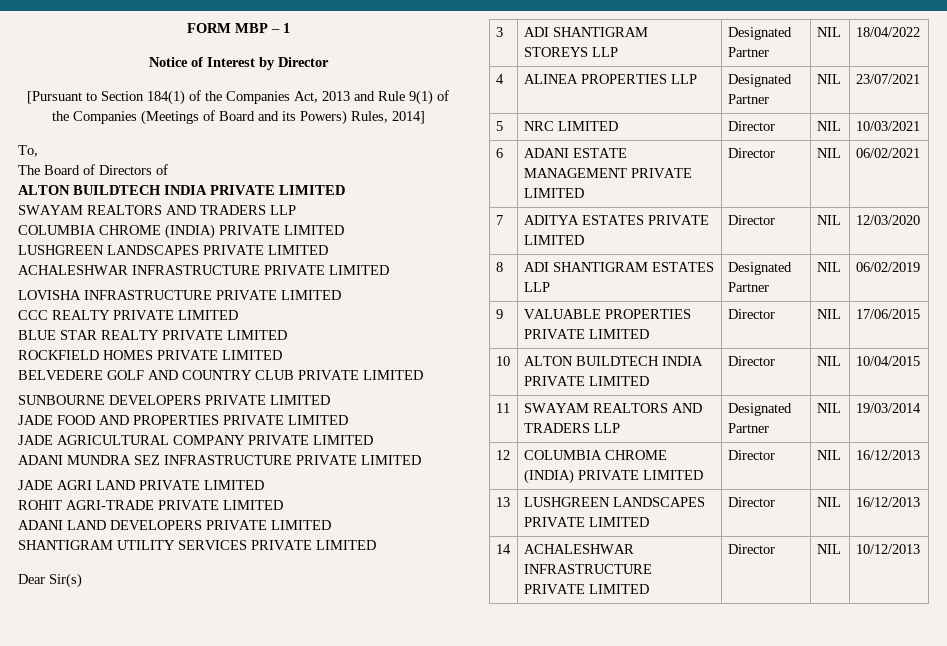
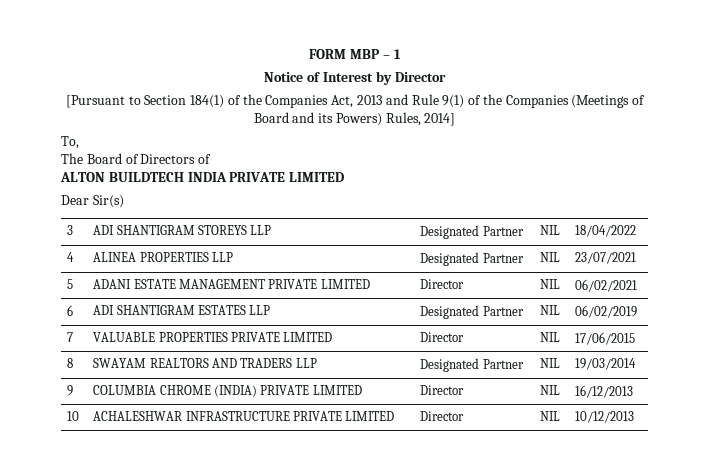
[18,205,296,215] [18,224,344,239] [18,245,328,255] [18,265,389,275] [18,290,341,300] [18,310,238,320] [18,330,287,340] [18,350,282,360] [18,370,423,380] [18,395,330,405] [18,415,348,425] [18,435,373,445] [18,455,421,465] [18,480,264,490] [18,500,283,510] [18,520,331,530] [18,540,376,550] // SWAYAM REALTORS AND TRADERS LLP // COLUMBIA CHROME (INDIA) PRIVATE LIMITED // LUSHGREEN LANDSCAPES PRIVATE LIMITED // ACHALESHWAR INFRASTRUCTURE PRIVATE LIMITED // LOVISHA INFRASTRUCTURE PRIVATE LIMITED // CCC REALTY PRIVATE LIMITED // BLUE STAR REALTY PRIVATE LIMITED // ROCKFIELD HOMES PRIVATE LIMITED // BELVEDERE GOLF AND COUNTRY CLUB PRIVATE LIMITED // SUNBOURNE DEVELOPERS PRIVATE LIMITED // JADE FOOD AND PROPERTIES PRIVATE LIMITED // JADE AGRICULTURAL COMPANY PRIVATE LIMITED // ADANI MUNDRA SEZ INFRASTRUCTURE PRIVATE LIMITED // JADE AGRI LAND PRIVATE LIMITED // ROHIT AGRI-TRADE PRIVATE LIMITED // ADANI LAND DEVELOPERS PRIVATE LIMITED // SHANTIGRAM UTILITY SERVICES PRIVATE LIMITED -> (345, 177) none
[523,121,618,131] [727,121,775,131] [816,121,841,131] [855,121,920,131] [495,148,503,158] | NRC LIMITED | Director | NIL | 10/03/2021 // 6 -> (74, 284) none
[495,215,503,225] [523,215,709,225] [523,235,584,245] [727,215,775,225] [816,215,841,225] [855,215,920,225] [495,262,503,272] 7 | ADITYA ESTATES PRIVATE LIMITED | Director | NIL | 12/03/2020 // 8 -> [67,305,74,316] 6
[495,309,503,319] 9 -> [67,332,74,342] 7
[495,356,510,366] [523,356,703,366] [523,376,649,386] [727,356,775,366] [816,356,841,366] [855,356,920,366] [495,403,510,413] 10 | ALTON BUILDTECH INDIA PRIVATE LIMITED | Director | NIL | 10/04/2015 // 11 -> [67,358,74,368] 8
[495,450,510,460] 12 -> [67,385,74,396] 9
[495,497,510,507] [523,497,705,507] [523,517,649,527] [727,497,775,507] [816,497,841,507] [855,497,920,507] [495,544,511,554] 13 | LUSHGREEN LANDSCAPES PRIVATE LIMITED | Director | NIL | 16/12/2013 // 14 -> [67,411,80,421] 10

